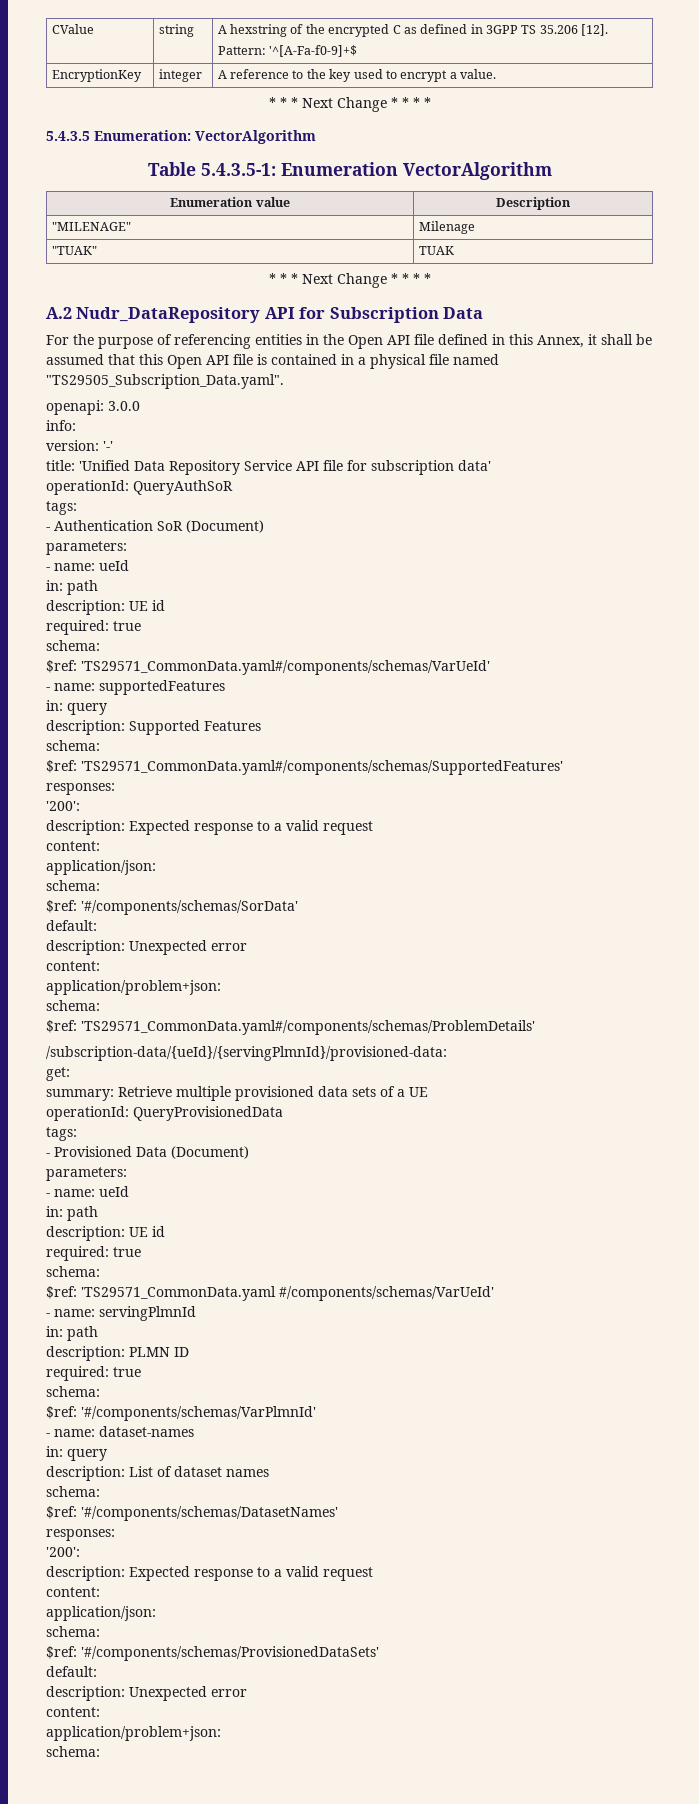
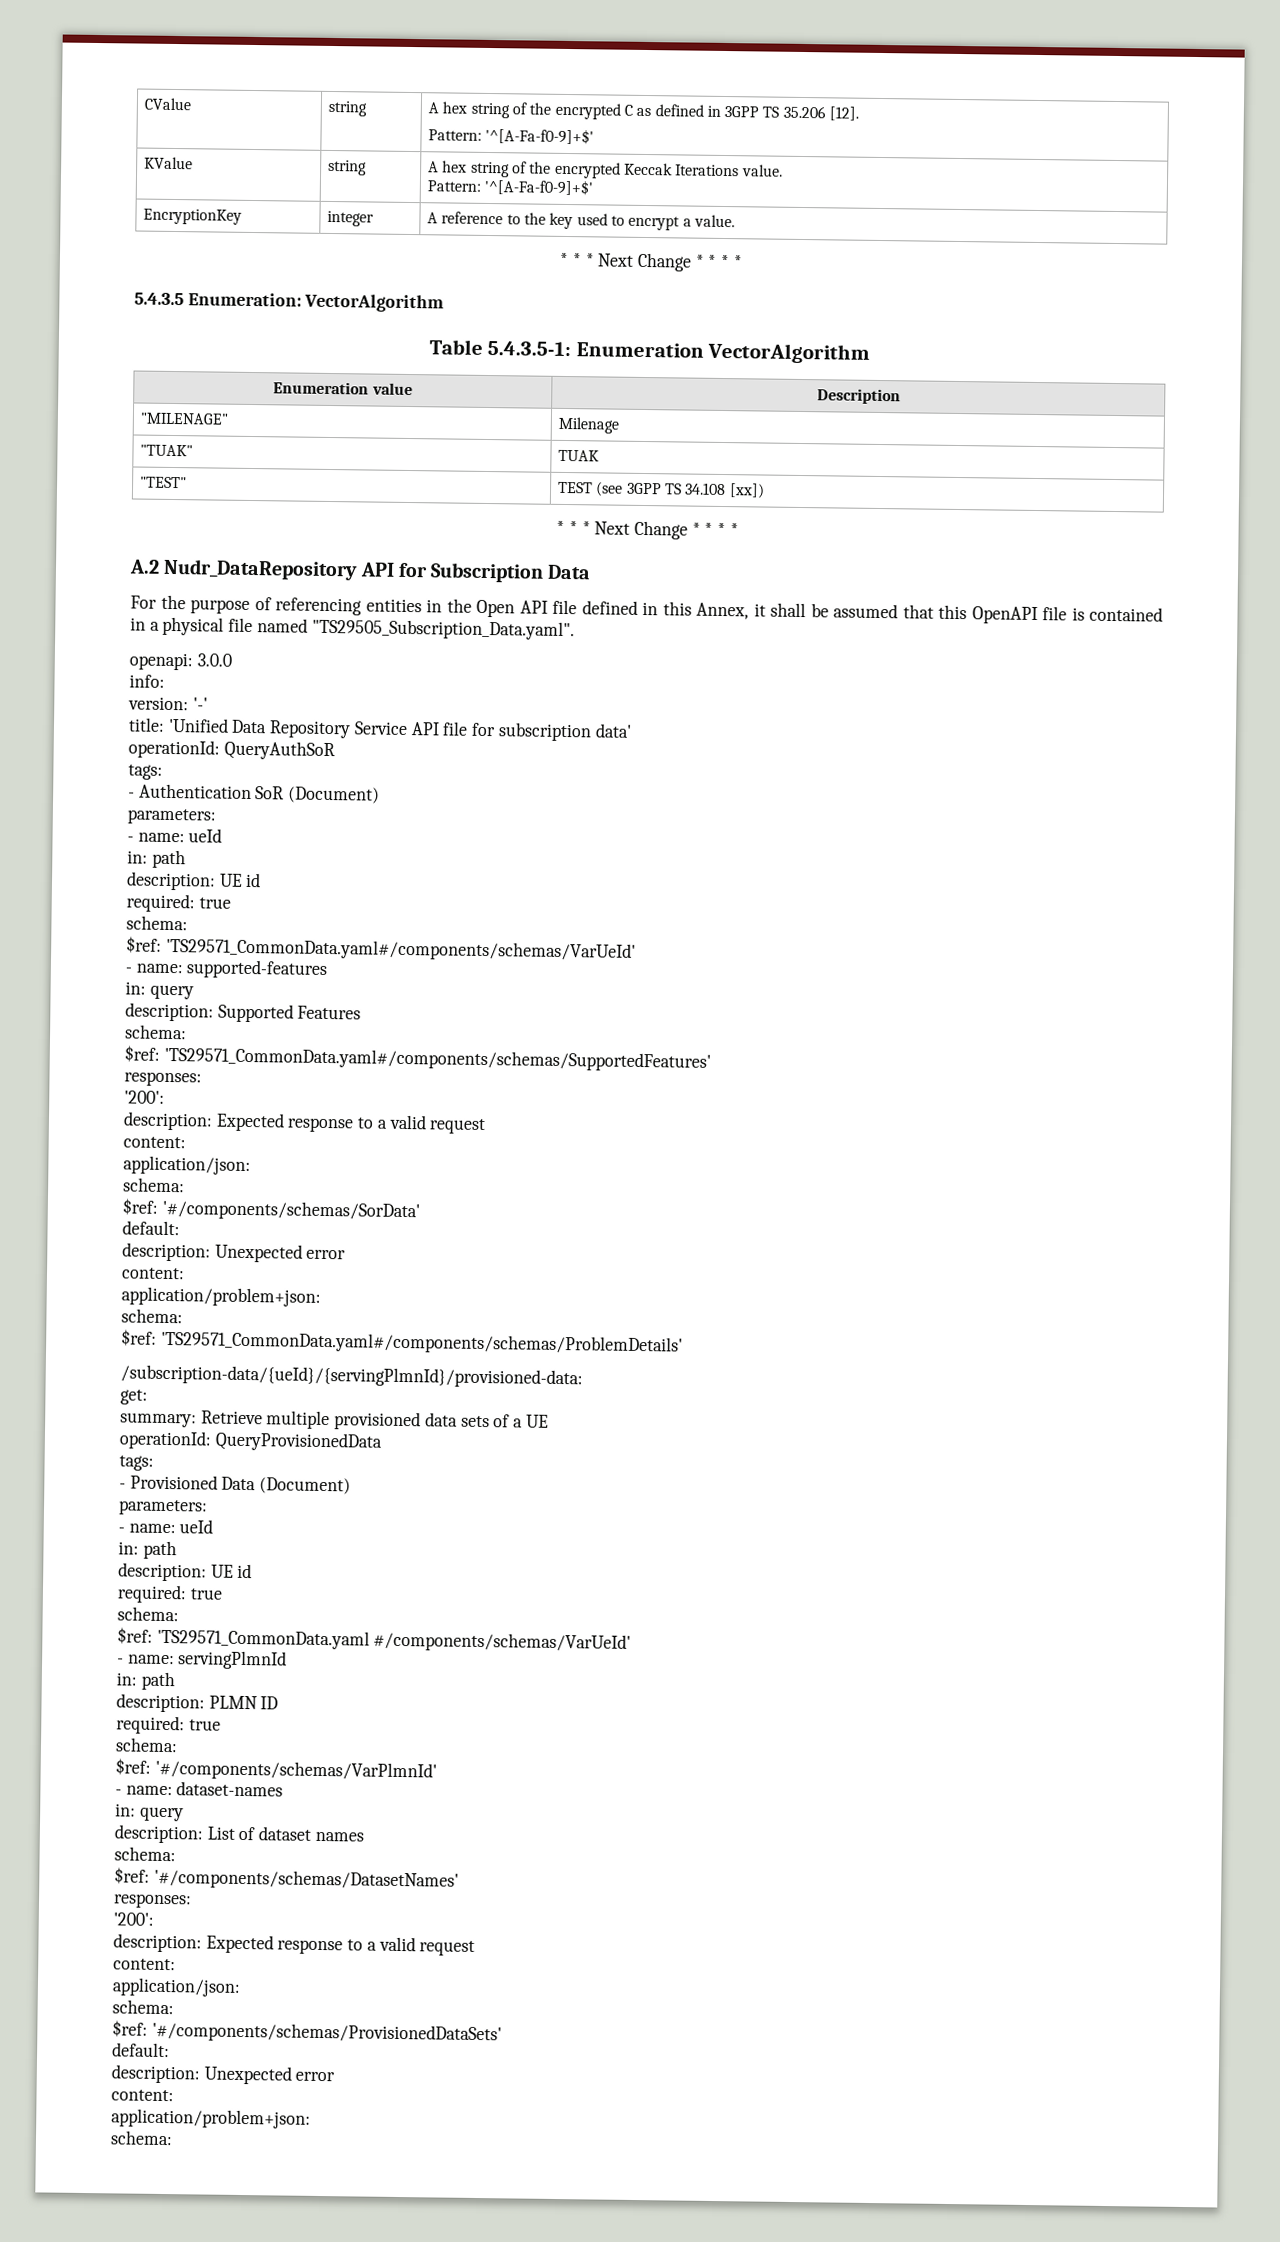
[230,24,288,37] hexstring -> [442,101,510,119] hex string
[269,45,358,57] '^[A-Fa-f0-9]+$ -> [485,127,595,145] [143,156,193,170] [327,159,367,176] [427,160,783,179] [426,178,594,196] '^[A-Fa-f0-9]+$' // KValue | string | A hex string of the encrypted Keccak Iterations value. // Pattern: '^[A-Fa-f0-9]+$'
(454, 250) none -> [139,476,187,489] [556,481,765,499] // "TEST" | TEST (see 3GPP TS 34.108 [xx])
[167,355,229,369] Open API -> [971,606,1038,625] OpenAPI
[99,680,225,695] supportedFeatures -> [186,959,329,980] supported-features

